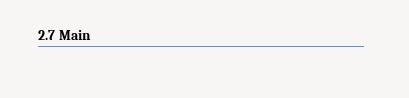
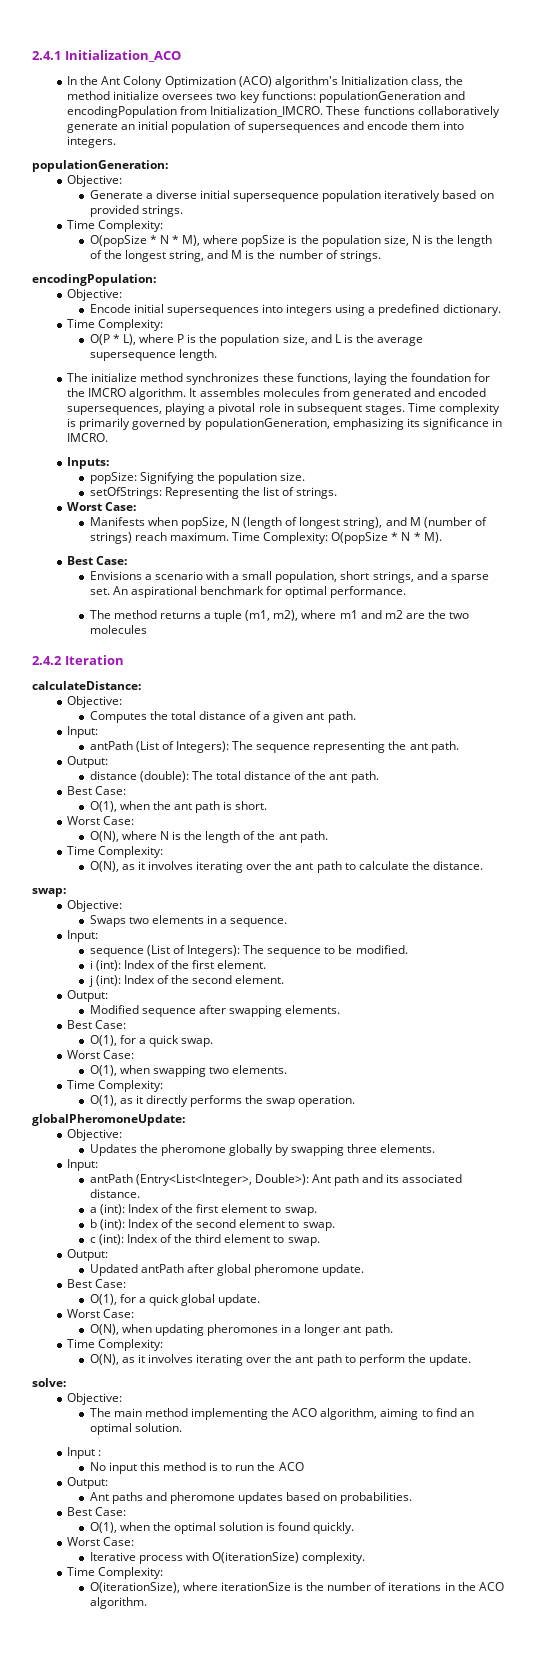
[38,30,91,40] 2.7 Main -> [32,50,181,62] [67,76,464,88] [67,91,465,103] [67,106,500,118] [67,121,465,133] [67,136,117,148] [32,160,168,172] [67,175,123,187] [89,190,494,202] [89,205,183,217] [67,220,164,232] [89,235,493,247] [89,250,381,262] [32,274,156,286] [67,289,123,301] [89,304,501,316] [67,319,164,331] [89,334,424,346] [89,349,217,361] [67,373,491,385] [67,388,487,400] [67,403,501,415] [67,418,502,430] [67,433,109,442] [67,457,110,469] [89,472,306,484] [89,487,338,499] [67,502,137,511] [89,517,487,529] [89,532,442,544] [67,556,128,565] [89,571,489,583] [89,586,407,598] [89,610,470,622] [89,625,147,634] [32,655,124,665] [32,681,141,690] [67,696,123,708] [89,711,356,723] [67,726,99,738] [89,741,459,753] [67,756,109,768] [89,771,379,783] [67,786,127,795] [89,801,268,813] [67,816,135,825] [89,831,328,843] [67,846,164,858] [89,861,483,873] [32,888,66,897] [67,900,123,912] [89,915,288,927] [67,930,99,942] [89,945,408,957] [89,960,267,971] [88,975,285,987] [67,990,109,1002] [89,1005,341,1017] [67,1020,127,1029] [89,1035,214,1047] [67,1050,135,1059] [89,1065,288,1077] [67,1080,164,1092] [89,1095,356,1107] [32,1114,185,1126] [67,1129,123,1141] [89,1144,436,1156] [67,1159,99,1171] [89,1174,463,1186] [89,1189,140,1198] [89,1204,317,1216] [89,1219,335,1231] [89,1234,320,1246] [67,1249,109,1261] [89,1264,365,1276] [67,1279,127,1288] [89,1294,261,1306] [67,1309,135,1318] [89,1324,393,1336] [67,1339,164,1351] [89,1354,471,1366] [32,1378,66,1387] [67,1393,123,1405] [89,1408,474,1420] [89,1423,182,1435] [67,1447,102,1459] [89,1462,304,1474] [67,1477,109,1489] [89,1492,413,1504] [67,1507,127,1516] [89,1522,355,1534] [67,1537,135,1546] [89,1552,366,1564] [67,1567,164,1579] [89,1582,504,1593] [89,1597,147,1609] 2.4.1 Initialization_ACO // In the Ant Colony Optimization (ACO) algorithm's Initialization class, the method initialize oversees two key functions: populationGeneration and encodingPopulation from Initialization_IMCRO. These functions collaboratively generate an initial population of supersequences and encode them into integers. // populationGeneration: // Objective: // Generate a diverse initial supersequence population iteratively based on provided strings. // Time Complexity: // O(popSize * N * M), where popSize is the population size, N is the length of the longest string, and M is the number of strings. // encodingPopulation: // Objective: // Encode initial supersequences into integers using a predefined dictionary. // Time Complexity: // O(P * L), where P is the population size, and L is the average supersequence length. // The initialize method synchronizes these functions, laying the foundation for the IMCRO algorithm. It assembles molecules from generated and encoded supersequences, playing a pivotal role in subsequent stages. Time complexity is primarily governed by populationGeneration, emphasizing its significance in IMCRO. // Inputs: // popSize: Signifying the population size. // setOfStrings: Representing the list of strings. // Worst Case: // Manifests when popSize, N (length of longest string), and M (number of strings) reach maximum. Time Complexity: O(popSize * N * M). // Best Case: // Envisions a scenario with a small population, short strings, and a sparse set. An aspirational benchmark for optimal performance. // The method returns a tuple (m1, m2), where m1 and m2 are the two molecules // 2.4.2 Iteration // calculateDistance: // Objective: // Computes the total distance of a given ant path. // Input: // antPath (List of Integers): The sequence representing the ant path. // Output: // distance (double): The total distance of the ant path. // Best Case: // O(1), when the ant path is short. // Worst Case: // O(N), where N is the length of the ant path. // Time Complexity: // O(N), as it involves iterating over the ant path to calculate the distance. // swap: // Objective: // Swaps two elements in a sequence. // Input: // sequence (List of Integers): The sequence to be modified. // i (int): Index of the first element. // j (int): Index of the second element. // Output: // Modified sequence after swapping elements. // Best Case: // O(1), for a quick swap. // Worst Case: // O(1), when swapping two elements. // Time Complexity: // O(1), as it directly performs the swap operation. // globalPheromoneUpdate: // Objective: // Updates the pheromone globally by swapping three elements. // Input: // antPath (Entry<List<Integer>, Double>): Ant path and its associated distance. // a (int): Index of the first element to swap. // b (int): Index of the second element to swap. // c (int): Index of the third element to swap. // Output: // Updated antPath after global pheromone update. // Best Case: // O(1), for a quick global update. // Worst Case: // O(N), when updating pheromones in a longer ant path. // Time Complexity: // O(N), as it involves iterating over the ant path to perform the update. // solve: // Objective: // The main method implementing the ACO algorithm, aiming to find an optimal solution. // Input : // No input this method is to run the ACO // Output: // Ant paths and pheromone updates based on probabilities. // Best Case: // O(1), when the optimal solution is found quickly. // Worst Case: // Iterative process with O(iterationSize) complexity. // Time Complexity: // O(iterationSize), where iterationSize is the number of iterations in the ACO algorithm.

